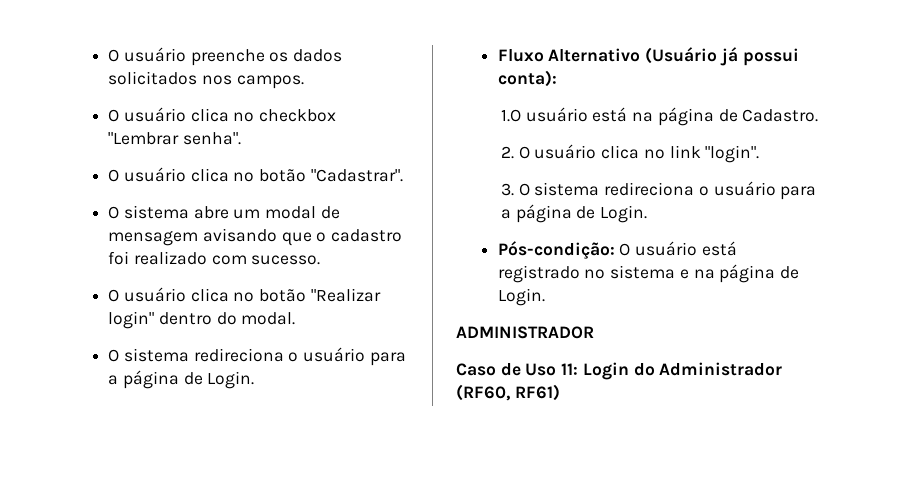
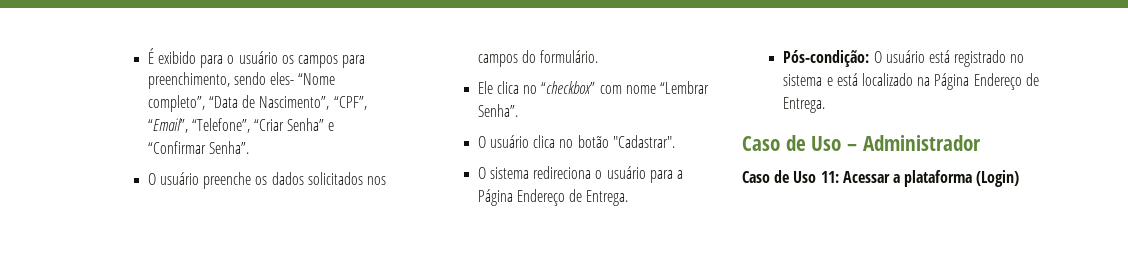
(108, 55) none -> [147,48,366,68] [147,72,336,89] [147,95,367,112] [147,118,335,133] [147,141,249,154] É exibido para o usuário os campos para preenchimento, sendo eles- “Nome completo”, “Data de Nascimento”, “CPF”, “Email”, “Telefone”, “Criar Senha” e “Confirmar Senha”. //
[236,75,304,89] [108,107,337,122] [108,132,242,145] campos. // O usuário clica no checkbox "Lembrar senha". -> [477,50,599,67] [477,81,709,94] [477,104,518,117] campos do formulário. // Ele clica no “checkbox” com nome “Lembrar Senha”.
[108,205,340,219] [108,228,403,246] [108,251,321,265] [108,287,381,302] [108,311,296,329] [108,347,406,366] [108,370,255,389] [497,47,799,66] [497,70,557,87] [501,107,819,126] [501,144,760,163] [501,181,817,200] [501,204,648,223] // O sistema abre um modal de mensagem avisando que o cadastro foi realizado com sucesso. // O usuário clica no botão "Realizar login" dentro do modal. // O sistema redireciona o usuário para a página de Login. // Fluxo Alternativo (Usuário já possui conta): // 1.O usuário está na página de Cadastro. // 2. O usuário clica no link "login". // 3. O sistema redireciona o usuário para a página de Login. -> [477,166,683,183] [477,189,629,206] // O sistema redireciona o usuário para a Página Endereço de Entrega.
[693,264,800,283] [497,288,545,306] [456,326,594,339] na página de Login. // ADMINISTRADOR -> [836,73,1039,90] [783,97,826,113] [742,135,981,151] está localizado na Página Endereço de Entrega. // Caso de Uso – Administrador
[582,362,783,380] [456,384,560,401] Login do Administrador (RF60, RF61) -> [842,170,1020,187] Acessar a plataforma (Login)

